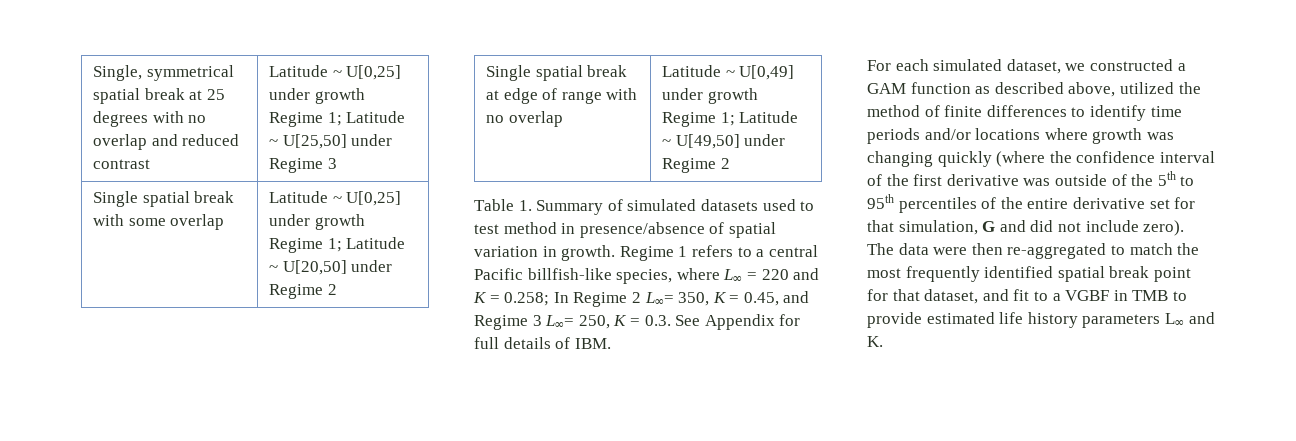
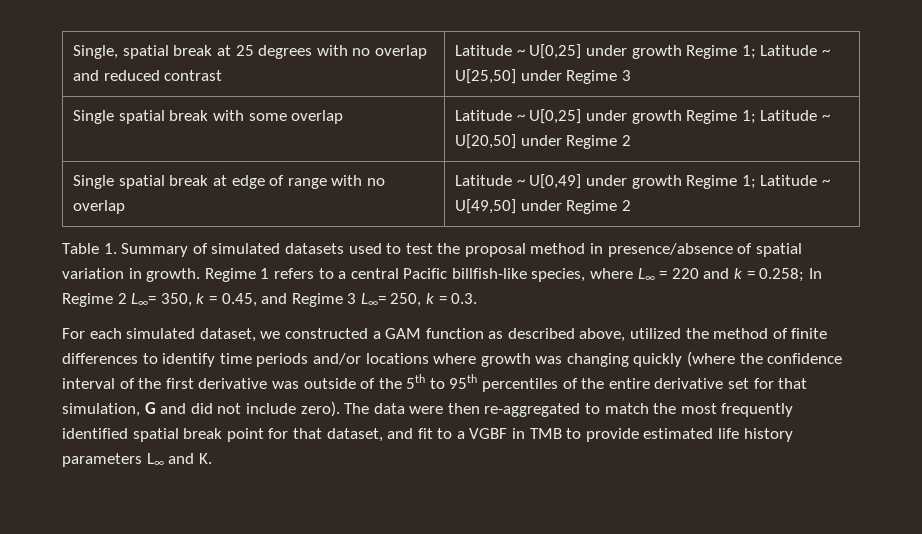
[146,65,234,81] symmetrical -> (119, 52) none
(499, 229) none -> [437,243,526,257] the proposal
[473,292,487,303] K -> [734,268,743,279] k
[712,292,727,303] K -> [196,293,205,304] k
[613,315,628,326] K -> [426,293,435,304] k
[675,314,801,330] [474,337,611,349] See Appendix for full details of IBM. -> (478, 298) none

